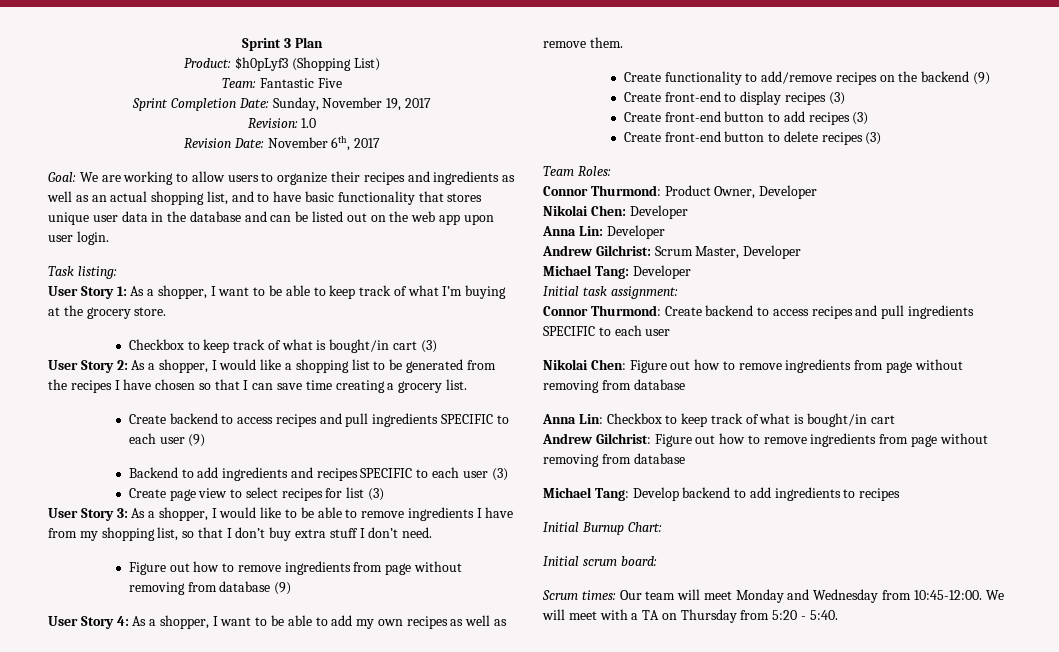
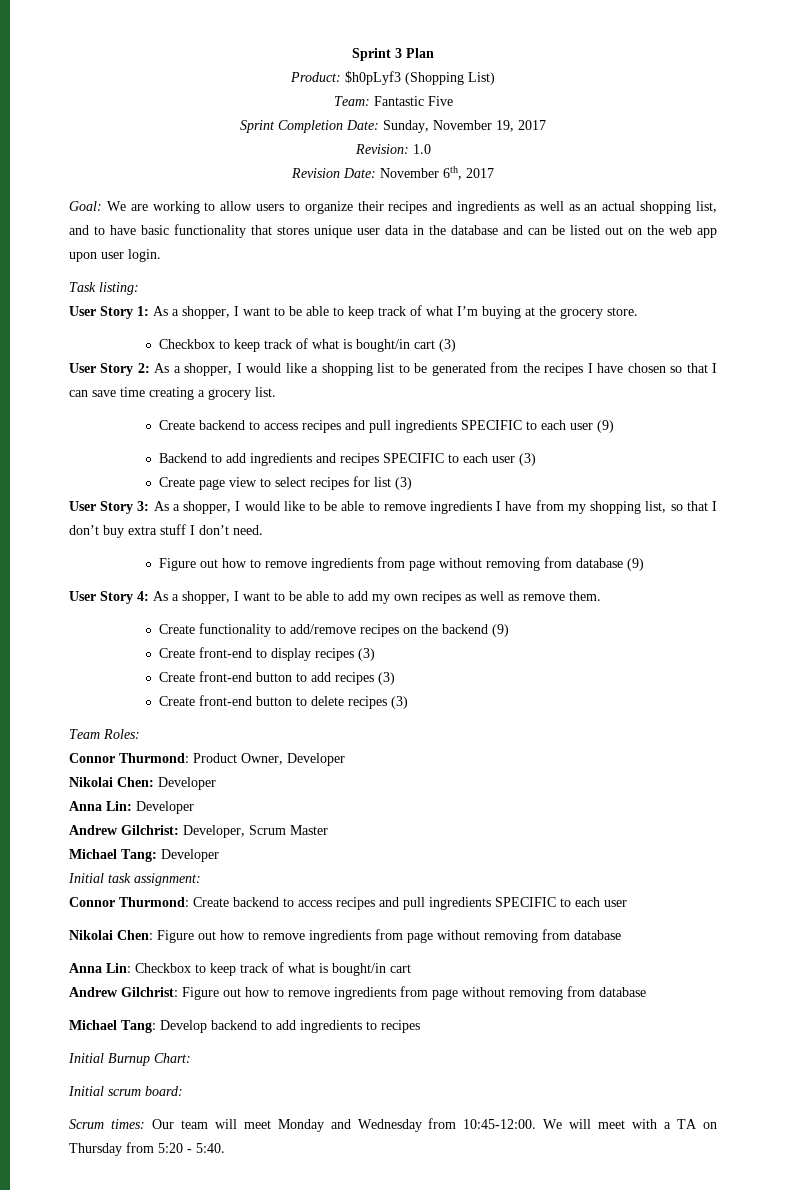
[654,245,802,259] Scrum Master, Developer -> [183,825,328,838] Developer, Scrum Master

